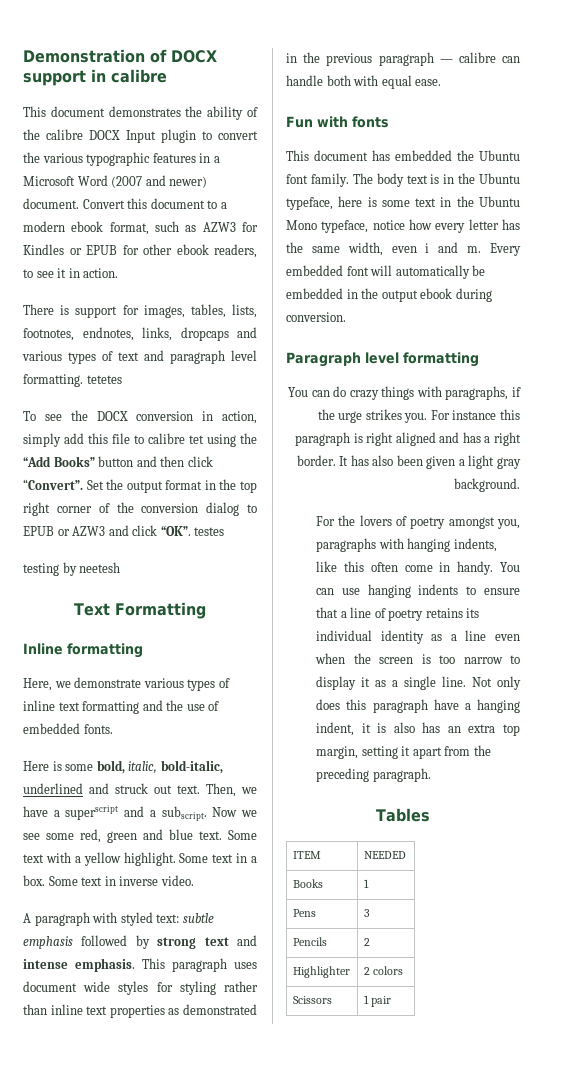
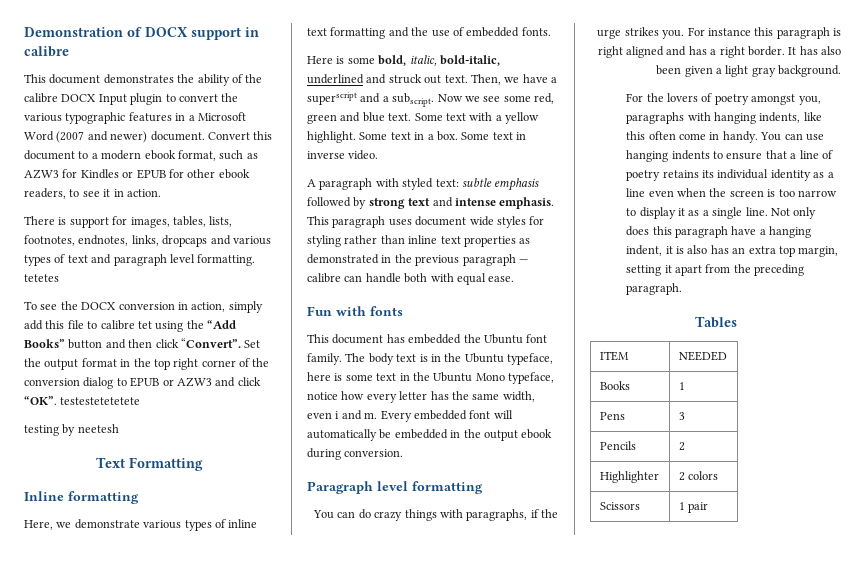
[194,527,225,536] testes -> [60,397,141,405] testestetetetete

